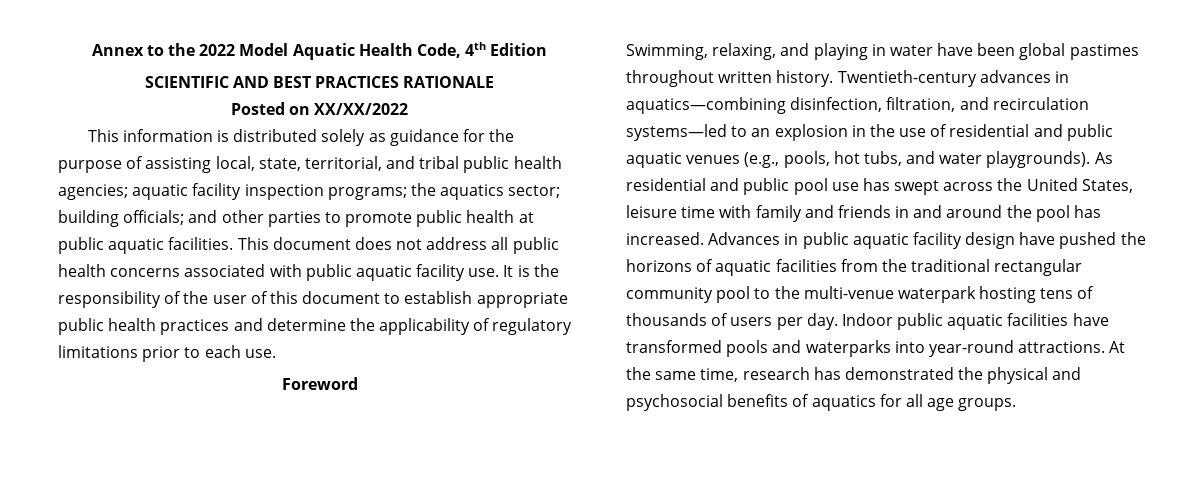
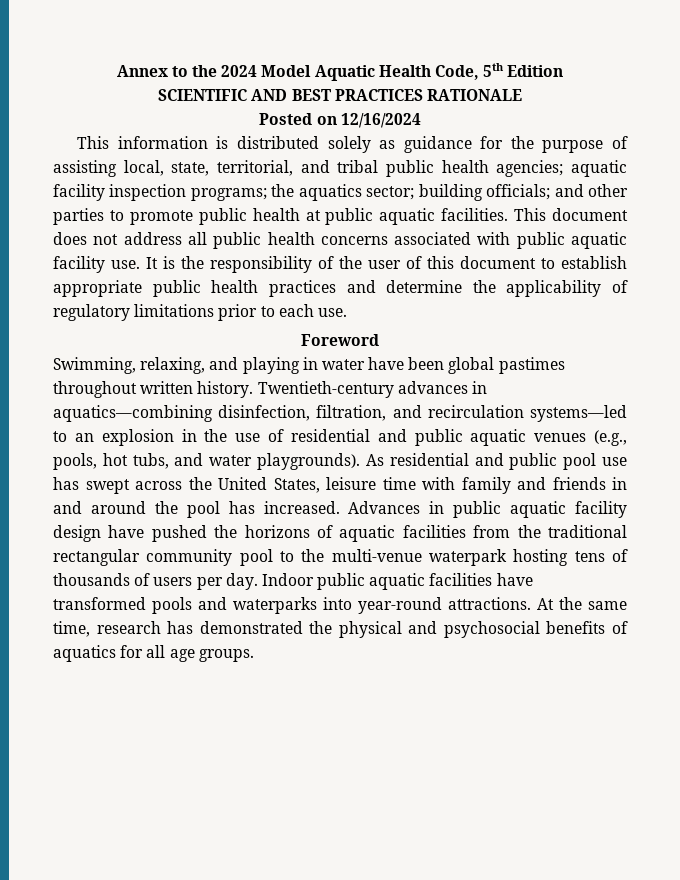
[199,44,236,56] 2022 -> [221,65,258,77] 2024
[465,42,487,56] 4th -> [483,63,505,77] 5th
[314,103,409,115] XX/XX/2022 -> [340,113,421,128] 12/16/2024

